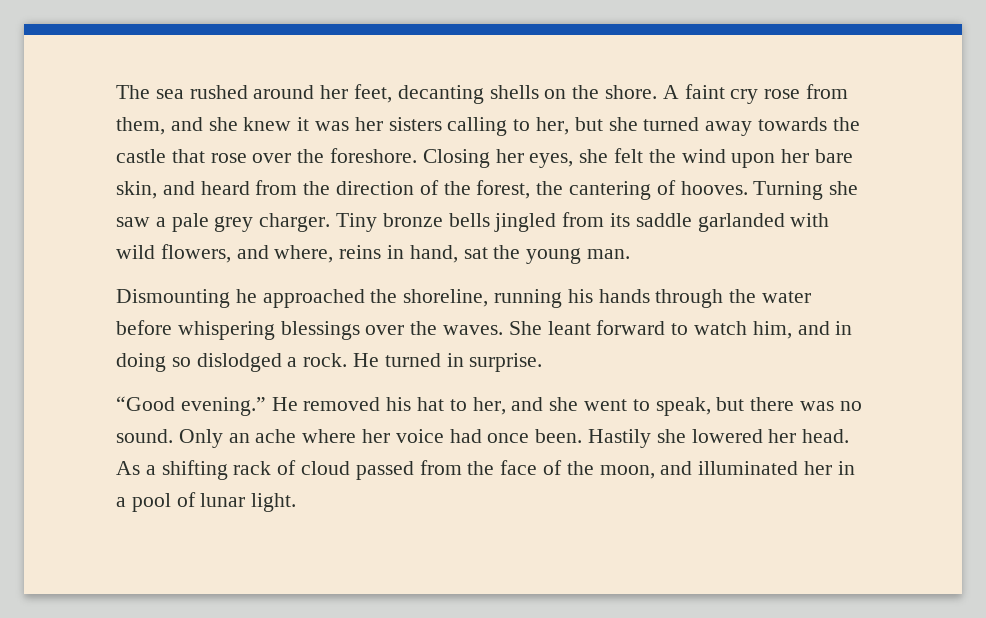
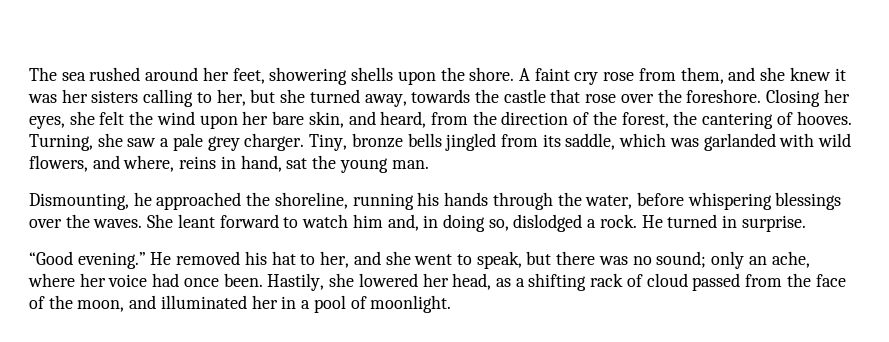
[397,85,567,104] decanting shells on -> [269,67,436,85] showering shells upon
[705,121,753,136] away -> [364,94,407,107] away,
[200,181,250,195] heard -> [380,111,427,128] heard,
[753,181,824,200] Turning -> [29,134,93,151] Turning,
[336,213,378,232] Tiny -> [309,134,348,151] Tiny,
[635,213,692,227] saddle -> [565,133,699,150] saddle, which was
[116,289,230,308] Dismounting -> [29,193,129,210] Dismounting,
[762,291,812,303] water -> [585,195,633,209] water,
[752,321,830,339] him, and -> [352,214,419,231] him and,
[171,357,191,367] so -> [488,219,509,231] so,
[116,429,297,448] sound. Only an ache -> [656,251,810,269] sound; only an ache,
[588,429,652,448] Hastily -> [267,273,325,291] Hastily,
[802,429,850,443] [116,461,140,475] head. As -> [452,273,511,290] head, as
[200,493,297,512] lunar light. -> [370,295,452,313] moonlight.

